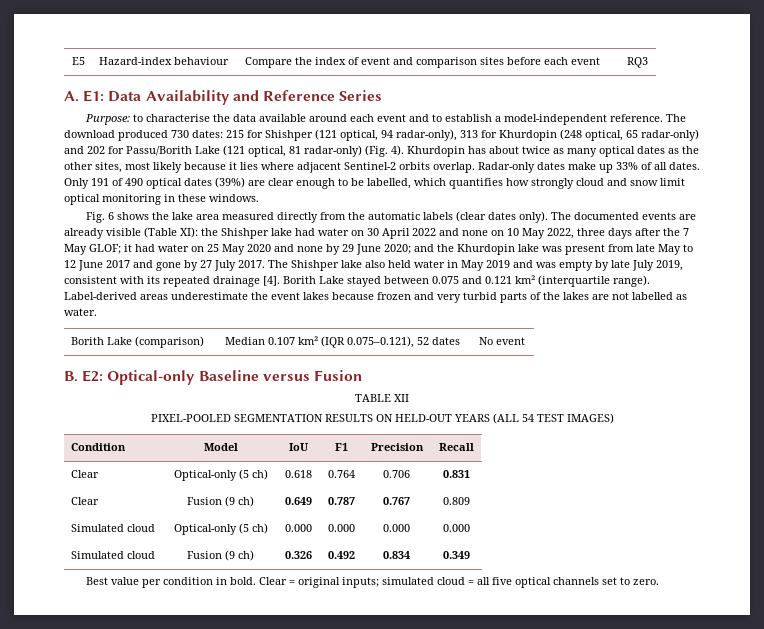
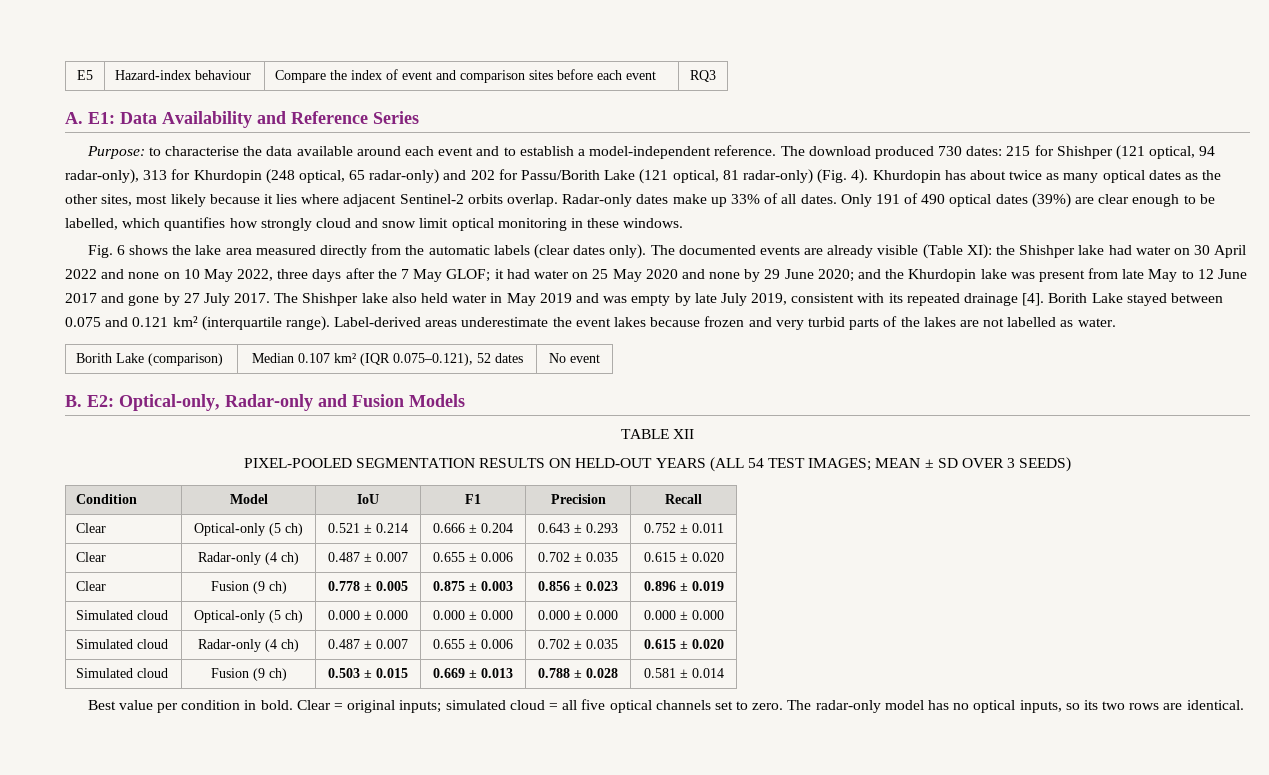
[107,370,362,385] Optical-only Baseline versus Fusion -> [119,394,465,411] Optical-only, Radar-only and Fusion Models
[566,413,614,424] IMAGES) -> [808,457,1072,472] IMAGES; MEAN ± SD OVER 3 SEEDS)
[284,470,312,478] [327,470,355,478] [382,470,410,478] [442,470,470,478] [71,497,100,505] [187,496,254,507] [284,497,312,505] [327,497,355,505] [382,497,410,505] [442,497,470,505] 0.618 | 0.764 | 0.706 | 0.831 // Clear | Fusion (9 ch) | 0.649 | 0.787 | 0.767 | 0.809 -> [328,523,408,533] [433,523,513,533] [538,523,618,533] [643,523,724,533] [76,552,107,562] [198,552,299,565] [328,552,408,562] [433,552,513,562] [538,552,618,562] [643,552,724,562] [76,581,107,591] [210,581,287,594] [328,581,408,591] [433,581,513,591] [538,581,618,591] [643,581,724,591] 0.521 ± 0.214 | 0.666 ± 0.204 | 0.643 ± 0.293 | 0.752 ± 0.011 // Clear | Radar-only (4 ch) | 0.487 ± 0.007 | 0.655 ± 0.006 | 0.702 ± 0.035 | 0.615 ± 0.020 // Clear | Fusion (9 ch) | 0.778 ± 0.005 | 0.875 ± 0.003 | 0.856 ± 0.023 | 0.896 ± 0.019
[327,524,355,532] [382,524,410,532] [442,524,470,532] | 0.000 | 0.000 | 0.000 -> [364,610,408,620] [433,610,513,620] [538,610,618,620] [643,610,724,620] [76,639,169,649] [198,639,299,652] [328,639,408,649] [433,639,513,649] [538,639,618,649] [643,639,724,649] ± 0.000 | 0.000 ± 0.000 | 0.000 ± 0.000 | 0.000 ± 0.000 // Simulated cloud | Radar-only (4 ch) | 0.487 ± 0.007 | 0.655 ± 0.006 | 0.702 ± 0.035 | 0.615 ± 0.020
[284,551,312,559] [327,551,355,559] [382,551,410,559] [442,551,470,559] 0.326 | 0.492 | 0.834 | 0.349 -> [328,668,408,678] [433,668,513,678] [538,668,618,678] [643,668,724,678] 0.503 ± 0.015 | 0.669 ± 0.013 | 0.788 ± 0.028 | 0.581 ± 0.014
(660, 582) none -> [787,700,1244,713] The radar-only model has no optical inputs, so its two rows are identical.

